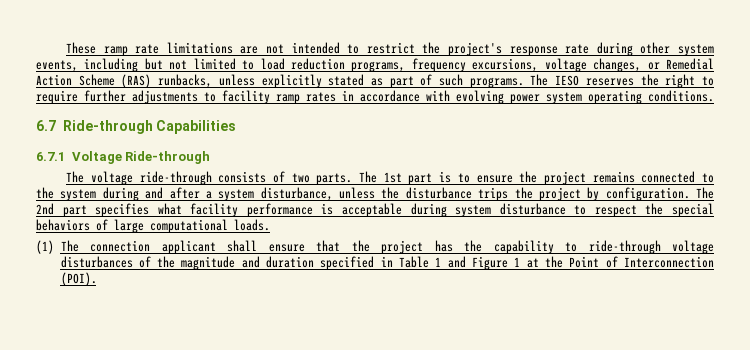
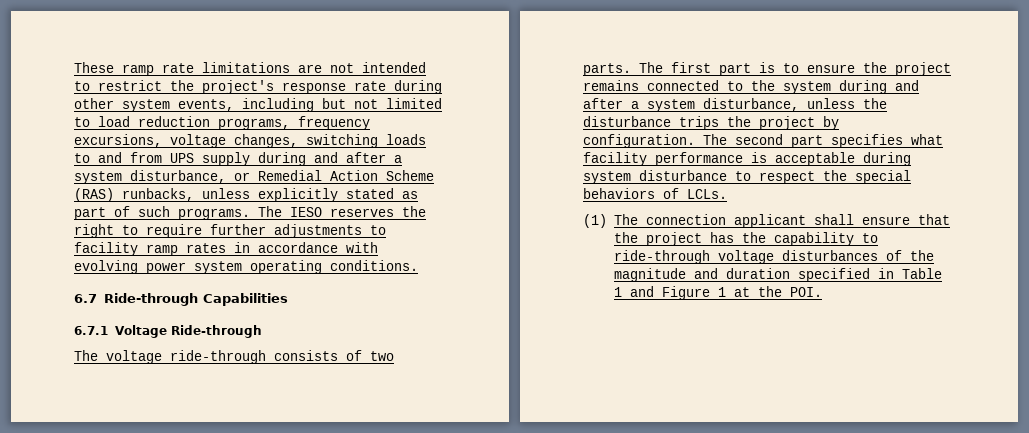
(642, 65) none -> [306,134,426,148] [74,152,402,166] [74,170,226,184] switching loads to and from UPS supply during and after a system disturbance,
[383,172,402,183] 1st -> [671,62,711,73] first
[36,203,54,215] 2nd -> [735,134,783,145] second
[114,219,270,233] large computational loads. -> [687,189,727,199] LCLs.
[569,256,715,268] [60,272,97,286] Point of Interconnection (POI). -> [789,287,822,297] POI.

